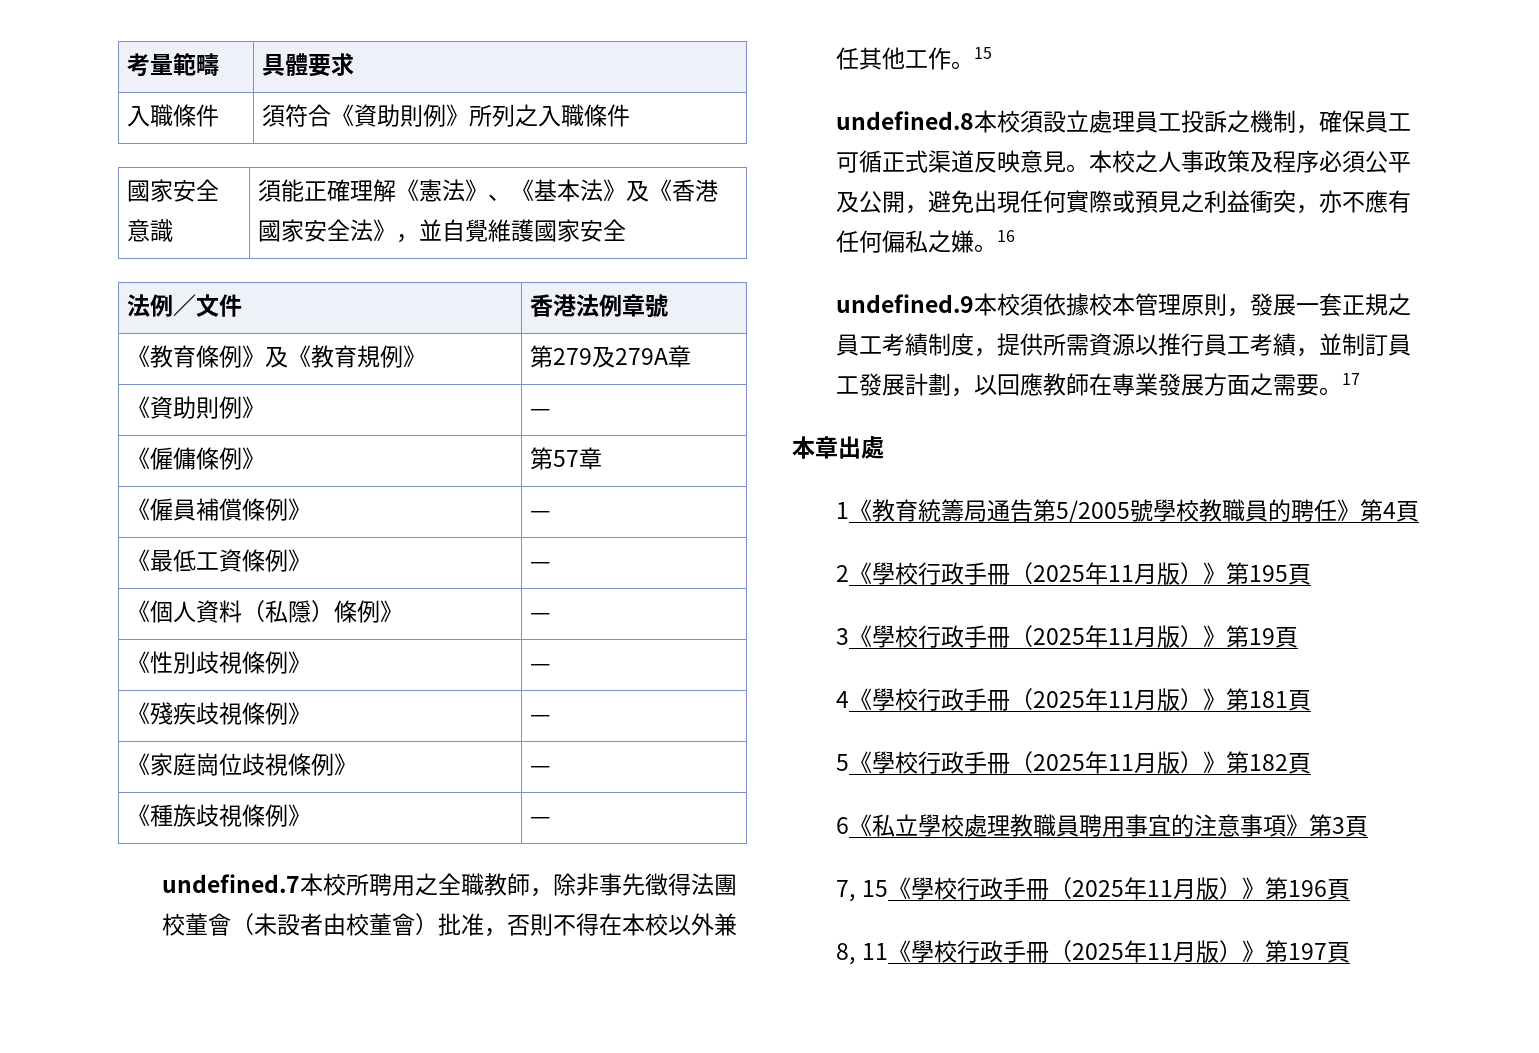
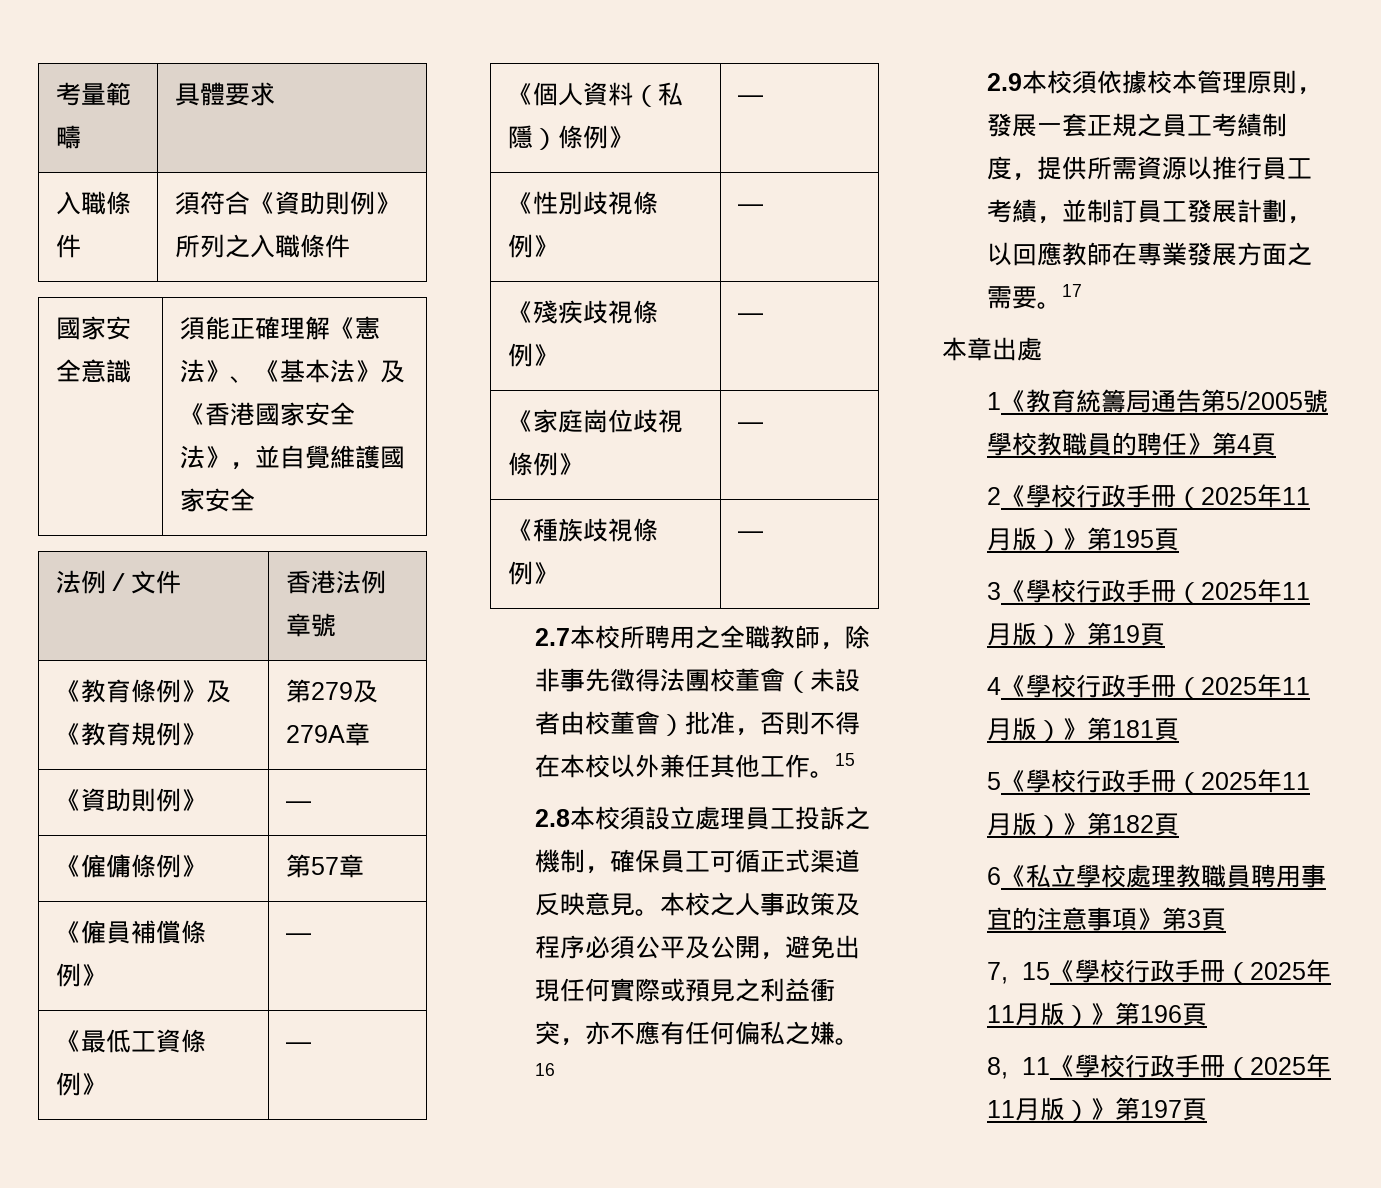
[162,874,301,893] undefined.7 -> [534,628,570,646] 2.7
[836,111,975,130] undefined.8 -> [534,809,570,827] 2.8
[836,294,975,313] undefined.9 -> [986,73,1022,91] 2.9

